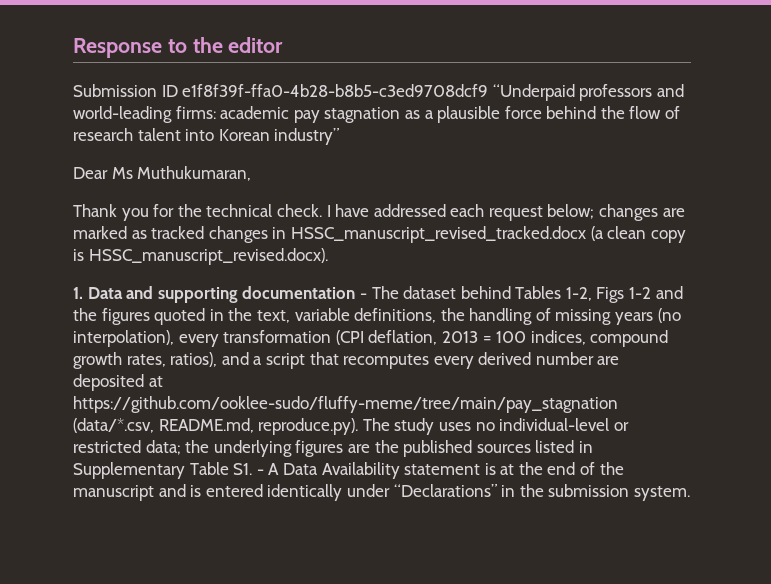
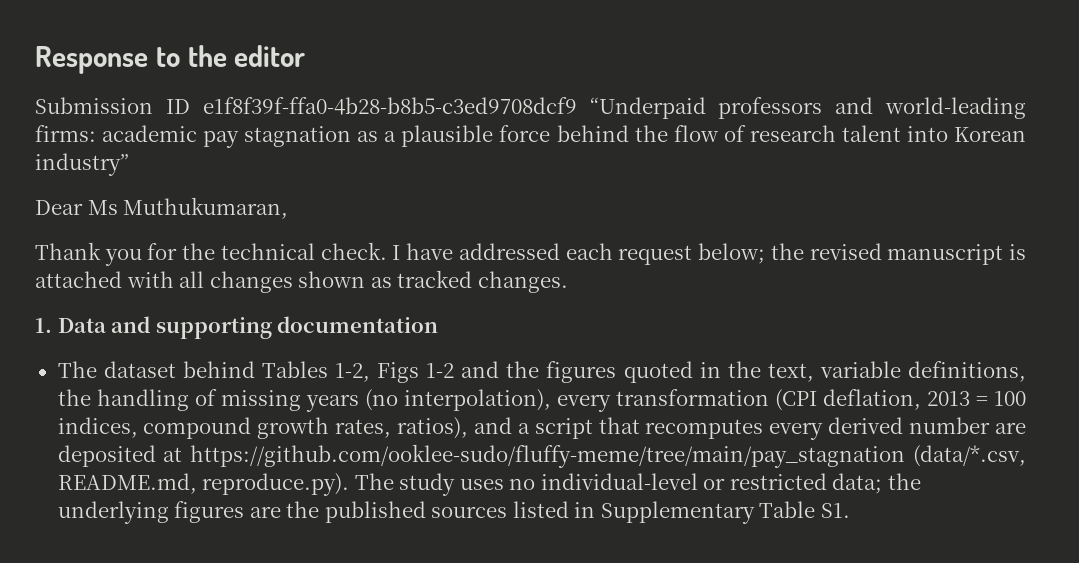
[599,204,685,221] [73,226,686,243] [73,248,328,265] changes are marked as tracked changes in HSSC_manuscript_revised_tracked.docx (a clean copy is HSSC_manuscript_revised.docx). -> [770,243,1027,265] [35,270,568,293] the revised manuscript is attached with all changes shown as tracked changes.
[359,293,367,299] - -> (439, 324) //
[256,462,624,479] [73,484,690,501] - A Data Availability statement is at the end of the manuscript and is entered identically under “Declarations” in the submission system. -> (850, 510) none

